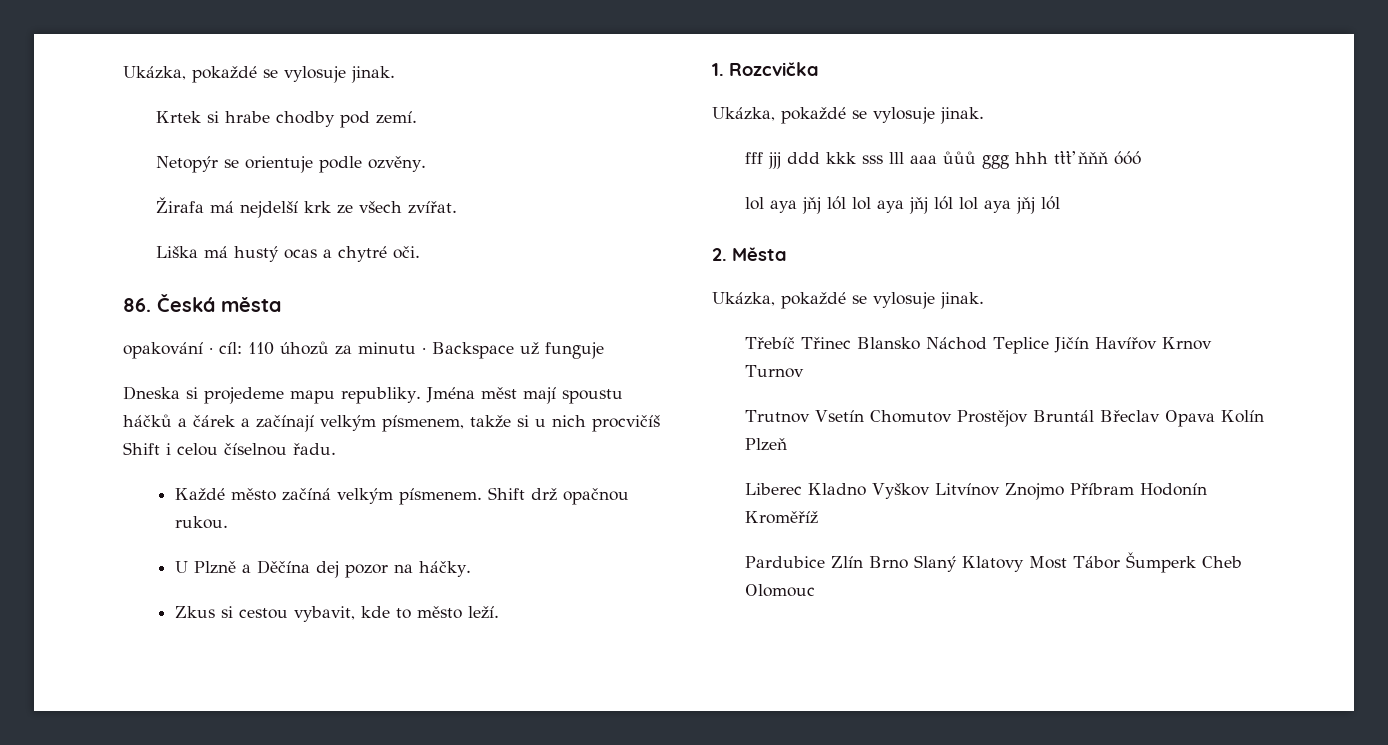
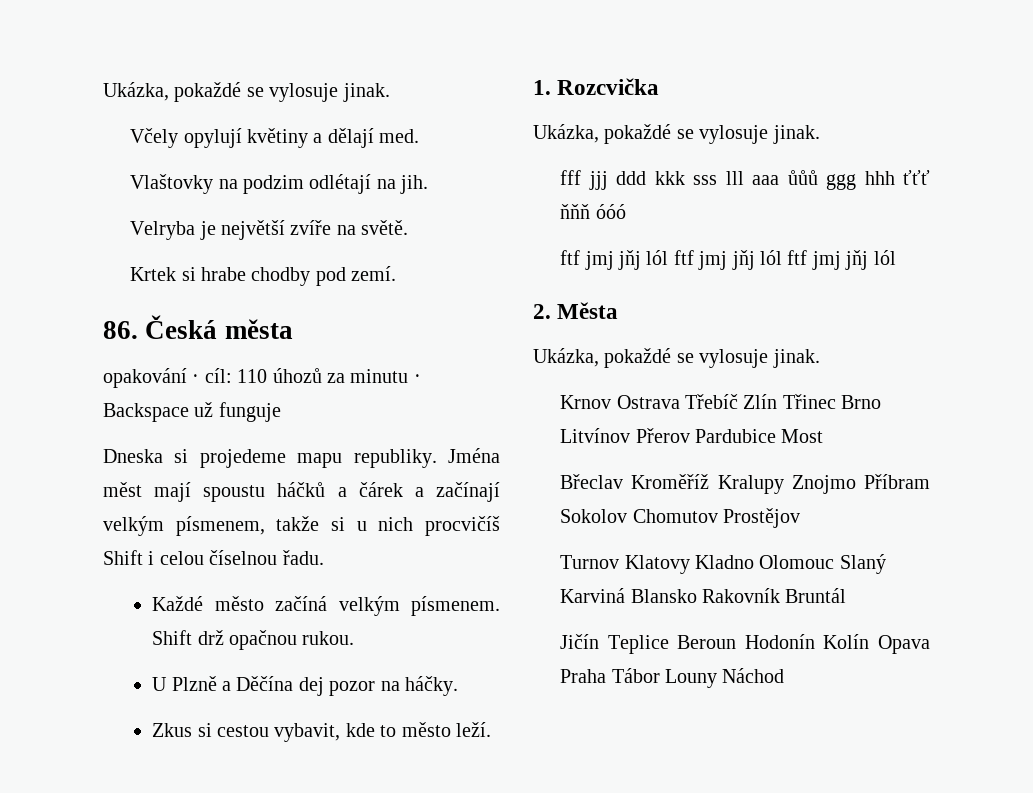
[123,66,395,83] Ukázka, pokaždé se vylosuje jinak. -> [103,82,390,102] [130,128,420,148] [130,174,429,194] [130,220,409,240] Ukázka, pokaždé se vylosuje jinak. // Včely opylují květiny a dělají med. // Vlaštovky na podzim odlétají na jih. // Velryba je největší zvíře na světě.
[155,156,426,173] [155,197,457,218] [155,246,420,262] // Netopýr se orientuje podle ozvěny. // Žirafa má nejdelší krk ze všech zvířat. // Liška má hustý ocas a chytré oči. -> (397, 273) none
[744,196,1011,214] lol aya jňj lól lol aya jňj lól lol aya -> [560,250,841,270] ftf jmj jňj lól ftf jmj jňj lól ftf jmj
[744,337,1212,354] [744,365,804,378] [744,410,1264,427] [744,438,787,451] [744,483,1207,500] [744,511,818,524] [744,552,1242,573] [744,584,815,597] Třebíč Třinec Blansko Náchod Teplice Jičín Havířov Krnov Turnov // Trutnov Vsetín Chomutov Prostějov Bruntál Břeclav Opava Kolín Plzeň // Liberec Kladno Vyškov Litvínov Znojmo Příbram Hodonín Kroměříž // Pardubice Zlín Brno Slaný Klatovy Most Tábor Šumperk Cheb Olomouc -> [560,394,882,409] [560,428,824,443] [560,474,930,494] [560,508,801,528] [560,554,886,574] [560,588,847,603] [560,634,930,654] [560,668,785,688] Krnov Ostrava Třebíč Zlín Třinec Brno Litvínov Přerov Pardubice Most // Břeclav Kroměříž Kralupy Znojmo Příbram Sokolov Chomutov Prostějov // Turnov Klatovy Kladno Olomouc Slaný Karviná Blansko Rakovník Bruntál // Jičín Teplice Beroun Hodonín Kolín Opava Praha Tábor Louny Náchod

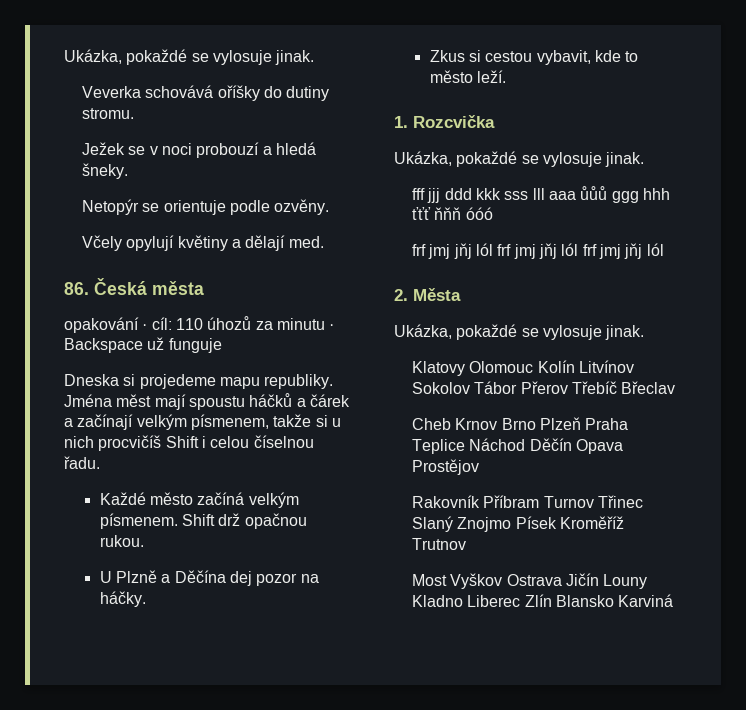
[103,82,390,102] Ukázka, pokaždé se vylosuje jinak. -> [64,49,315,65] [82,85,330,101] [82,108,135,119] [82,142,317,158] [82,163,129,179] [82,199,330,215] Ukázka, pokaždé se vylosuje jinak. // Veverka schovává oříšky do dutiny stromu. // Ježek se v noci probouzí a hledá šneky. // Netopýr se orientuje podle ozvěny.
[130,174,429,194] [130,220,409,240] [130,266,397,286] // Vlaštovky na podzim odlétají na jih. // Velryba je největší zvíře na světě. // Krtek si hrabe chodby pod zemí. -> (324, 242) none
[560,250,808,270] ftf jmj jňj lól ftf jmj jňj lól ftf -> [412,243,597,259] frf jmj jňj lól frf jmj jňj lól frf
[560,394,882,409] [560,428,824,443] [560,474,930,494] [560,508,801,528] [560,554,886,574] [560,588,847,603] [560,634,930,654] [560,668,785,688] Krnov Ostrava Třebíč Zlín Třinec Brno Litvínov Přerov Pardubice Most // Břeclav Kroměříž Kralupy Znojmo Příbram Sokolov Chomutov Prostějov // Turnov Klatovy Kladno Olomouc Slaný Karviná Blansko Rakovník Bruntál // Jičín Teplice Beroun Hodonín Kolín Opava Praha Tábor Louny Náchod -> [412,360,635,376] [412,381,676,394] [412,417,629,430] [412,438,624,454] [412,459,480,475] [412,495,644,508] [412,516,625,532] [412,538,467,550] [412,573,648,589] [412,594,674,607] Klatovy Olomouc Kolín Litvínov Sokolov Tábor Přerov Třebíč Břeclav // Cheb Krnov Brno Plzeň Praha Teplice Náchod Děčín Opava Prostějov // Rakovník Příbram Turnov Třinec Slaný Znojmo Písek Kroměříž Trutnov // Most Vyškov Ostrava Jičín Louny Kladno Liberec Zlín Blansko Karviná

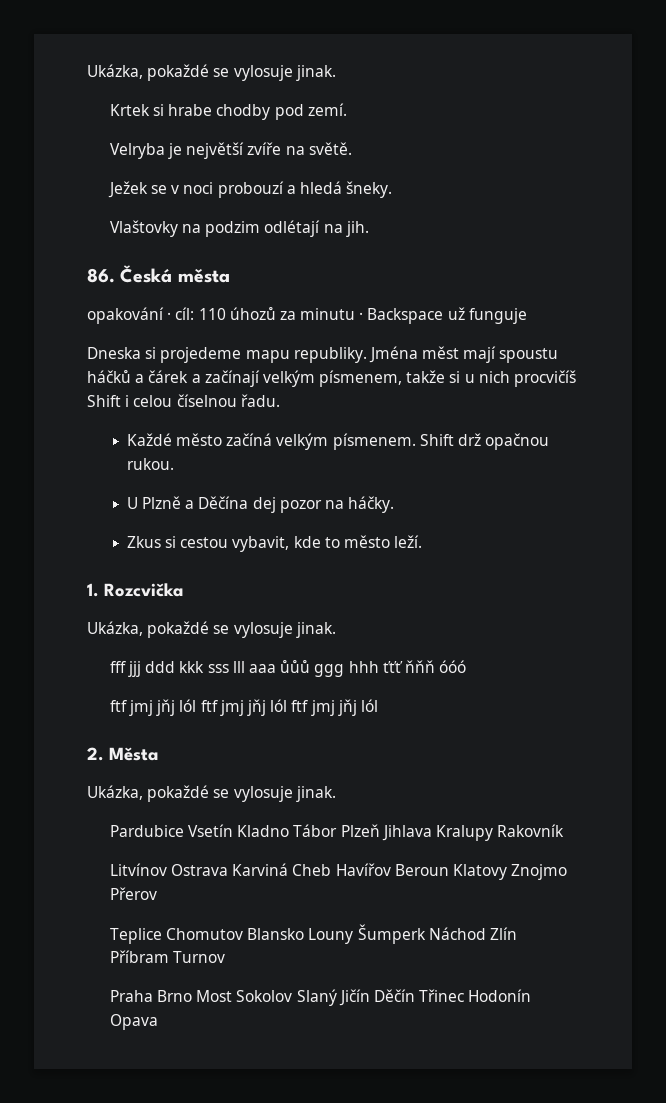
[64,49,315,65] [82,85,330,101] [82,108,135,119] Ukázka, pokaždé se vylosuje jinak. // Veverka schovává oříšky do dutiny stromu. -> [87,64,336,81] [109,103,347,120] [109,142,352,159] Ukázka, pokaždé se vylosuje jinak. // Krtek si hrabe chodby pod zemí. // Velryba je největší zvíře na světě.
[82,199,330,215] [82,235,324,251] Netopýr se orientuje podle ozvěny. // Včely opylují květiny a dělají med. -> [109,220,369,237] Vlaštovky na podzim odlétají na jih.
[412,243,597,259] frf jmj jňj lól frf jmj jňj lól frf -> [109,699,309,716] ftf jmj jňj lól ftf jmj jňj lól ftf
[412,360,635,376] [412,381,676,394] [412,417,629,430] [412,438,624,454] [412,459,480,475] [412,495,644,508] [412,516,625,532] [412,538,467,550] [412,573,648,589] [412,594,674,607] Klatovy Olomouc Kolín Litvínov Sokolov Tábor Přerov Třebíč Břeclav // Cheb Krnov Brno Plzeň Praha Teplice Náchod Děčín Opava Prostějov // Rakovník Příbram Turnov Třinec Slaný Znojmo Písek Kroměříž Trutnov // Most Vyškov Ostrava Jičín Louny Kladno Liberec Zlín Blansko Karviná -> [109,824,565,841] [109,863,568,880] [109,887,157,900] [109,924,517,944] [109,950,226,963] [109,989,532,1006] [109,1014,158,1030] Pardubice Vsetín Kladno Tábor Plzeň Jihlava Kralupy Rakovník // Litvínov Ostrava Karviná Cheb Havířov Beroun Klatovy Znojmo Přerov // Teplice Chomutov Blansko Louny Šumperk Náchod Zlín Příbram Turnov // Praha Brno Most Sokolov Slaný Jičín Děčín Třinec Hodonín Opava

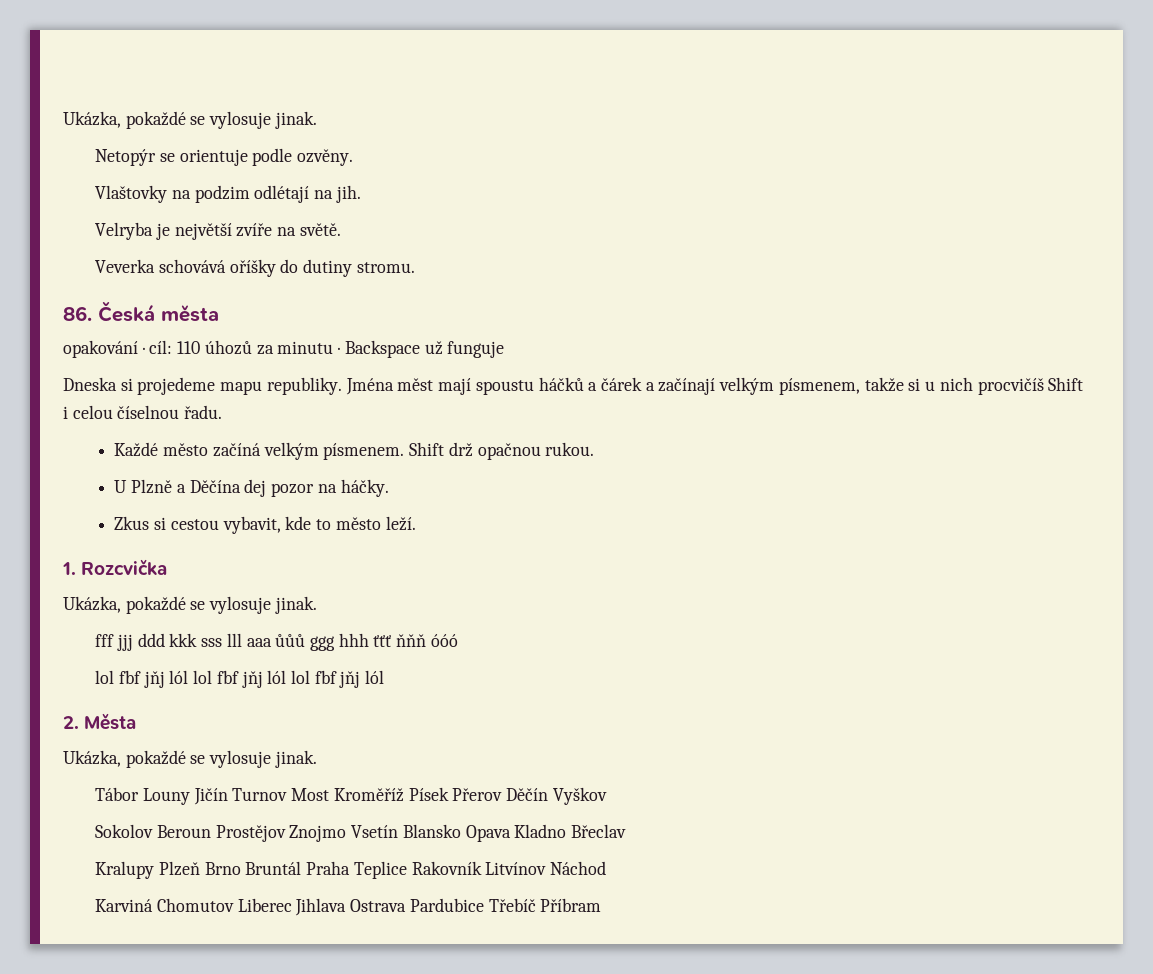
[87,64,336,81] [109,103,347,120] Ukázka, pokaždé se vylosuje jinak. // Krtek si hrabe chodby pod zemí. -> [63,111,317,129] [95,148,354,166] [95,185,361,203] Ukázka, pokaždé se vylosuje jinak. // Netopýr se orientuje podle ozvěny. // Vlaštovky na podzim odlétají na jih.
[107,181,393,198] [109,220,369,237] Ježek se v noci probouzí a hledá šneky. // Vlaštovky na podzim odlétají na jih. -> [95,259,415,277] Veverka schovává oříšky do dutiny stromu.
[109,699,335,716] ftf jmj jňj lól ftf jmj jňj lól ftf jmj -> [95,670,337,688] lol fbf jňj lól lol fbf jňj lól lol fbf
[109,824,565,841] [109,863,568,880] [109,887,157,900] [109,924,517,944] [109,950,226,963] [109,989,532,1006] [109,1014,158,1030] Pardubice Vsetín Kladno Tábor Plzeň Jihlava Kralupy Rakovník // Litvínov Ostrava Karviná Cheb Havířov Beroun Klatovy Znojmo Přerov // Teplice Chomutov Blansko Louny Šumperk Náchod Zlín Příbram Turnov // Praha Brno Most Sokolov Slaný Jičín Děčín Třinec Hodonín Opava -> [95,787,607,805] [95,824,627,842] [95,861,607,879] [95,898,602,916] Tábor Louny Jičín Turnov Most Kroměříž Písek Přerov Děčín Vyškov // Sokolov Beroun Prostějov Znojmo Vsetín Blansko Opava Kladno Břeclav // Kralupy Plzeň Brno Bruntál Praha Teplice Rakovník Litvínov Náchod // Karviná Chomutov Liberec Jihlava Ostrava Pardubice Třebíč Příbram

